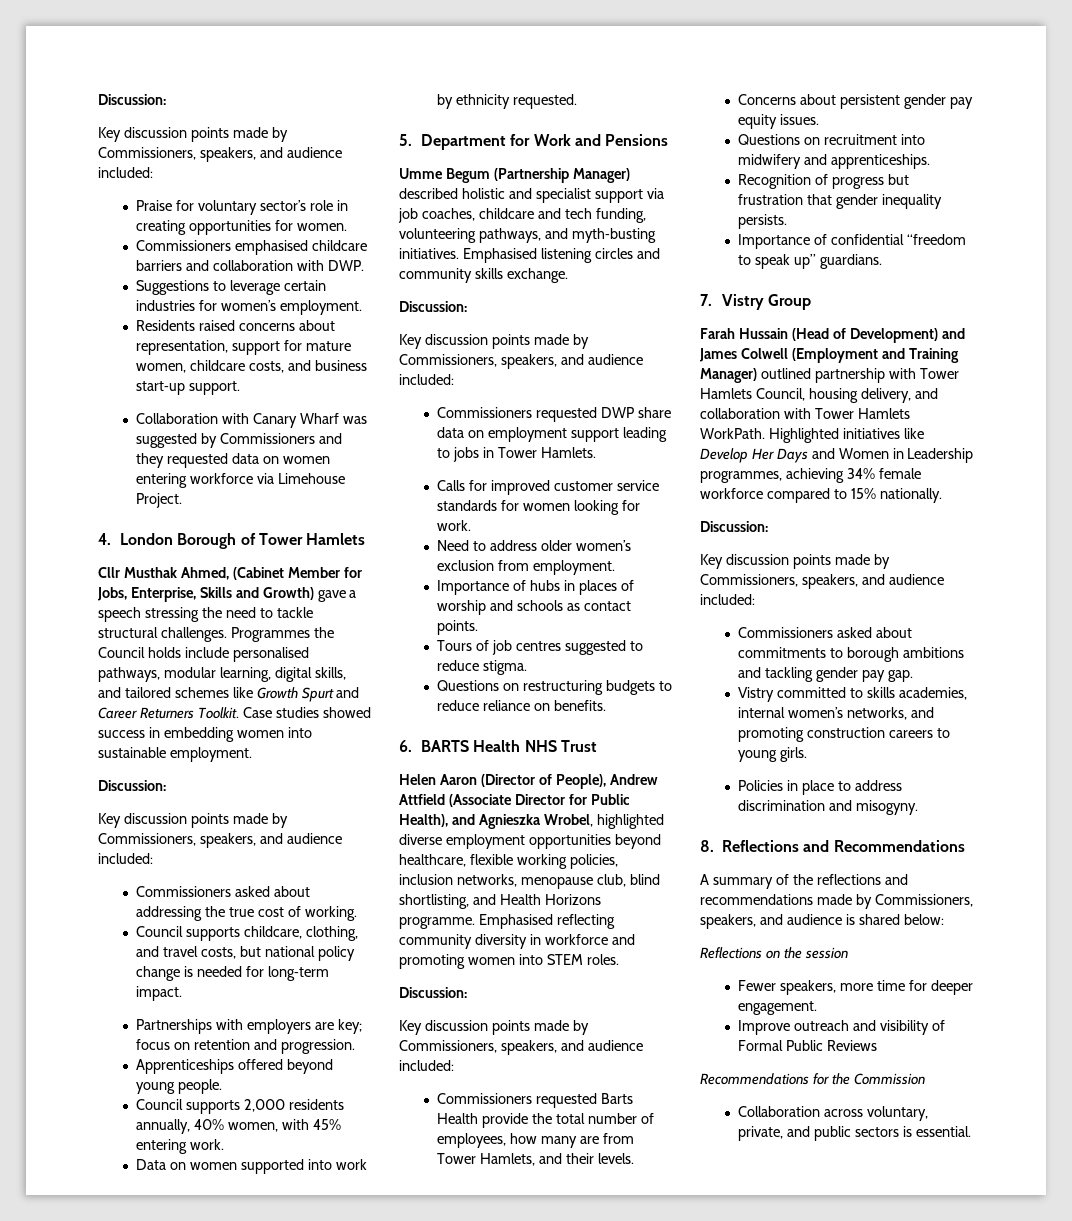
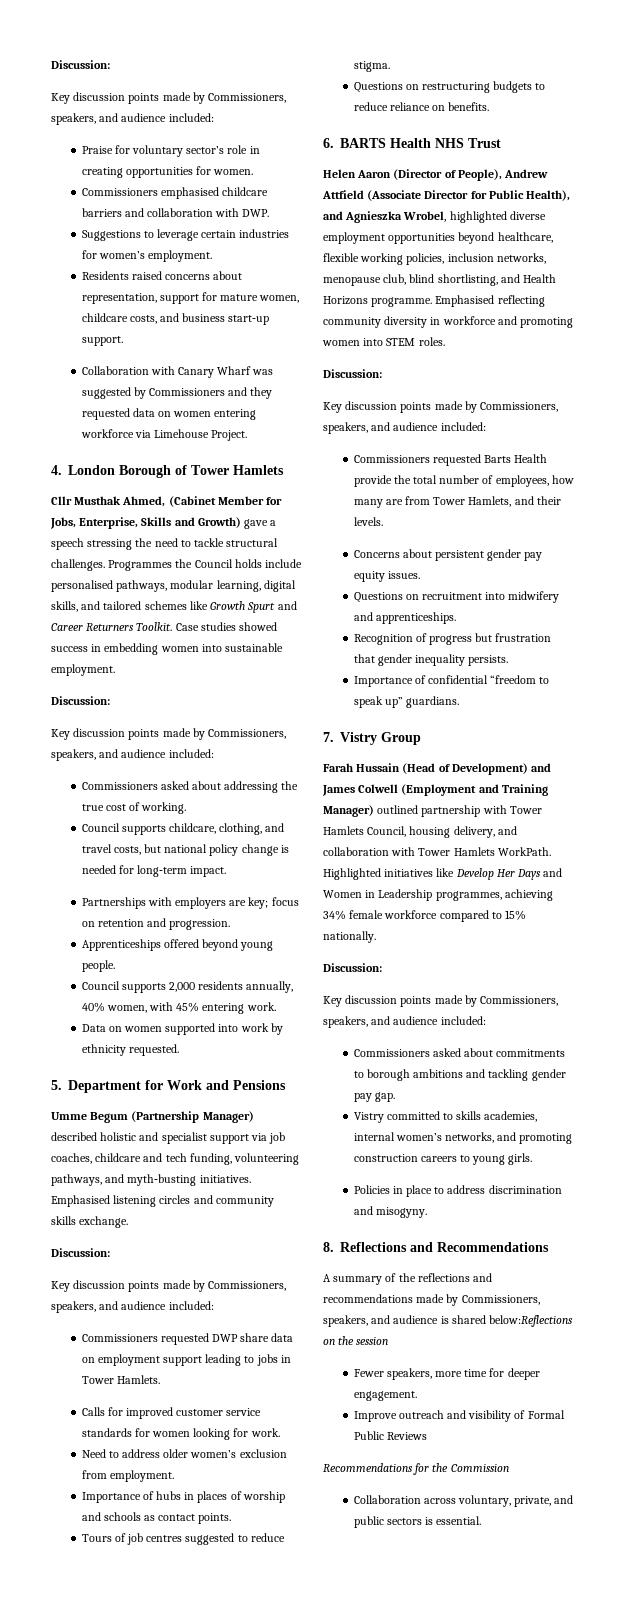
[903,914,944,925] [700,947,762,959] below: // Reflections -> [489,1315,574,1327] below:Reflections

